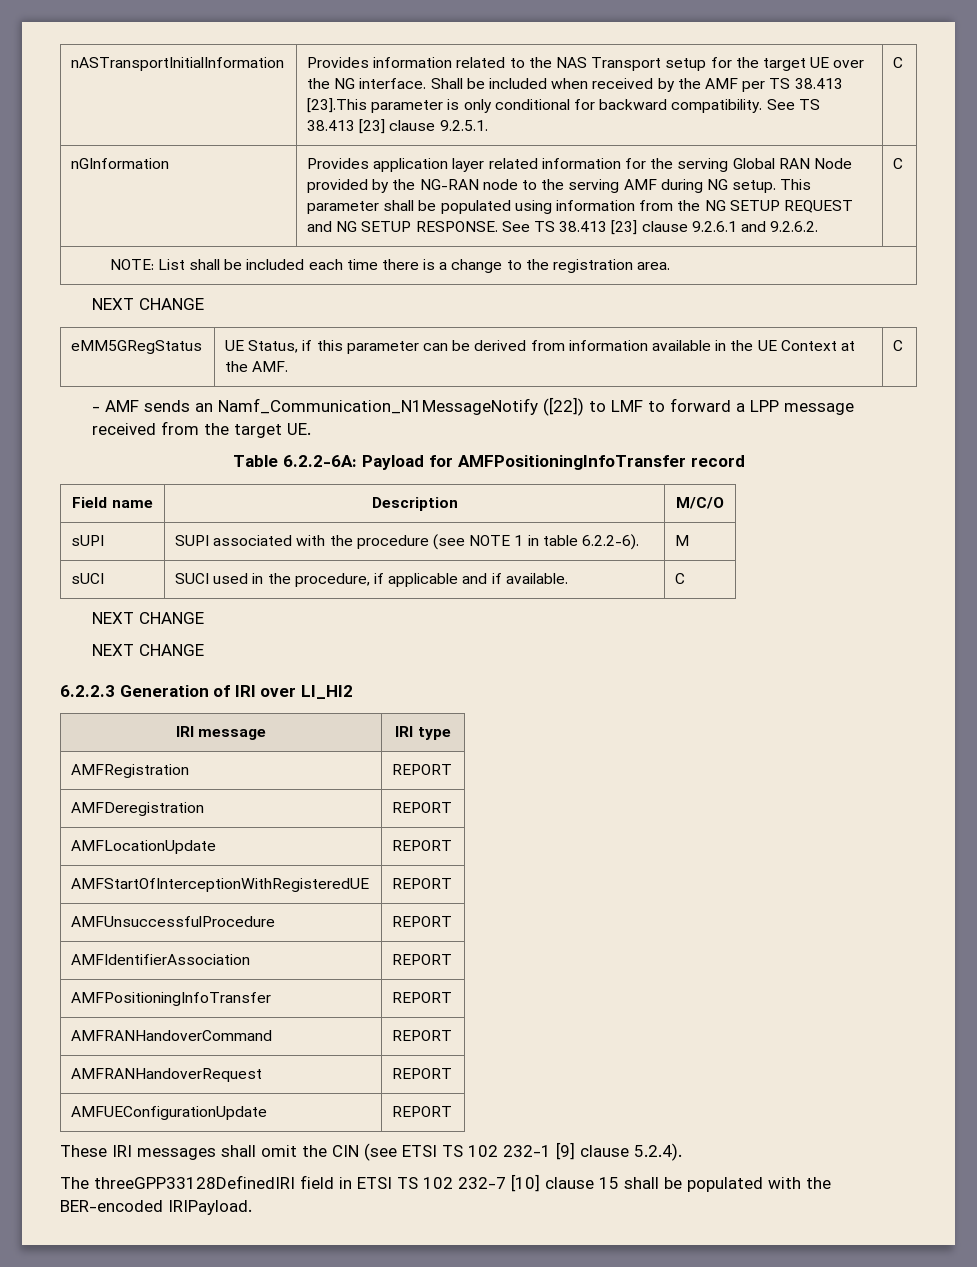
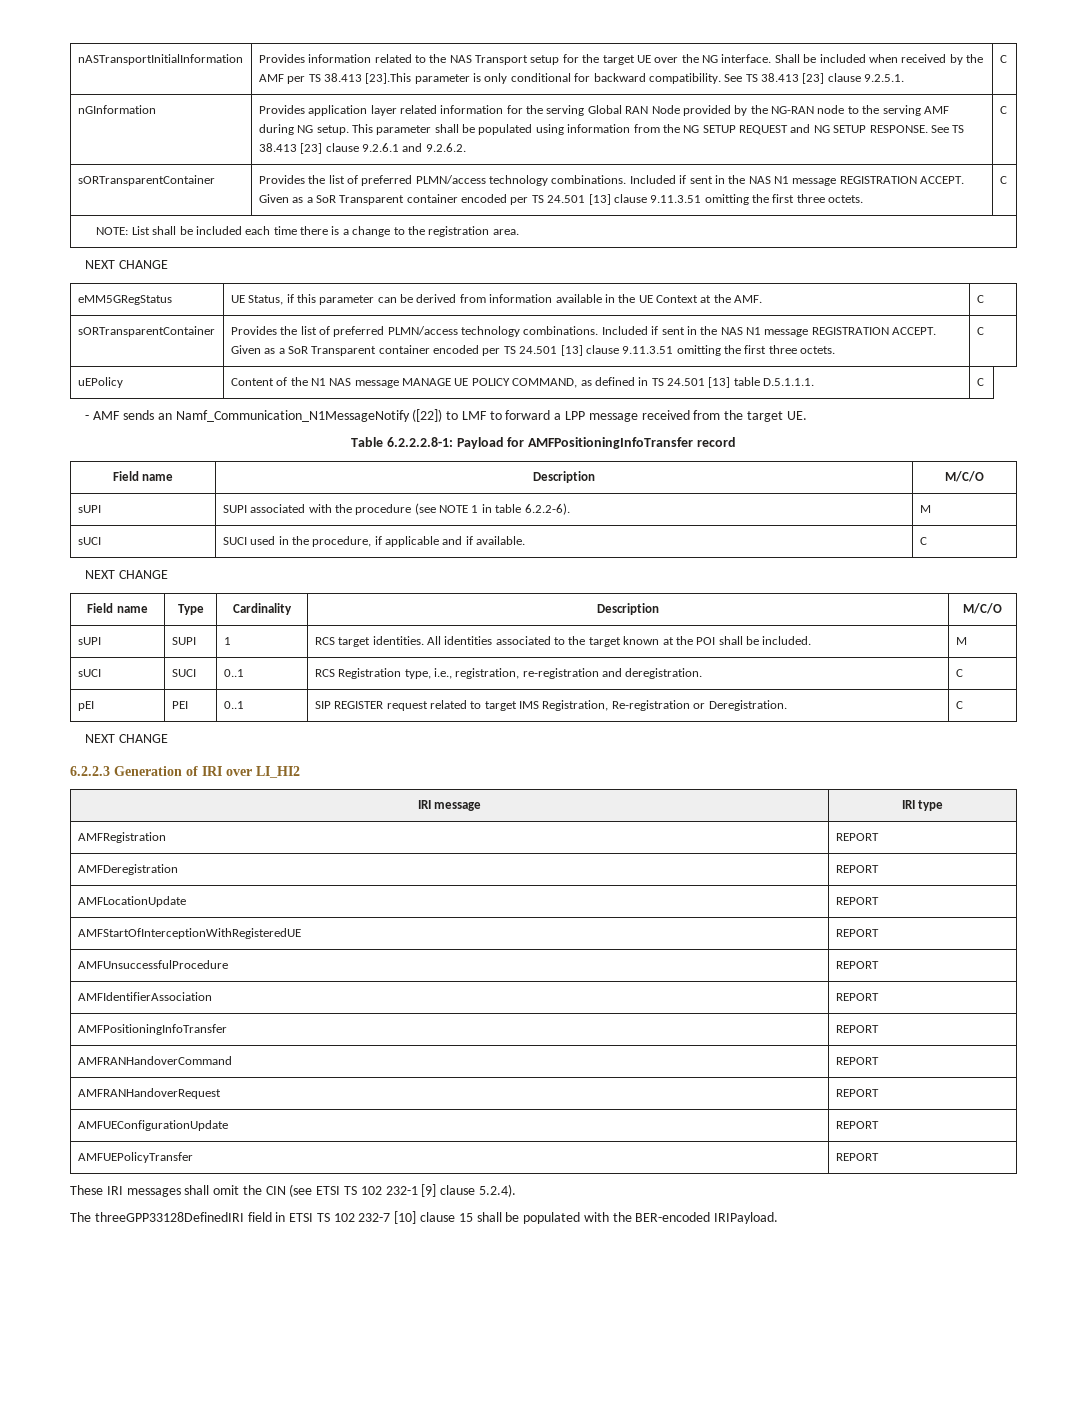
(904, 163) none -> [77,175,215,186] [258,175,965,186] [258,194,864,205] [999,176,1007,184] // sORTransparentContainer | Provides the list of preferred PLMN/access technology combinations. Included if sent in the NAS N1 message REGISTRATION ACCEPT. Given as a SoR Transparent container encoded per TS 24.501 [13] clause 9.11.3.51 omitting the first three octets. | C
(904, 345) none -> [77,326,215,337] [230,326,937,337] [230,345,836,356] [976,327,984,335] [77,377,123,388] [230,377,815,388] [976,378,984,386] // sORTransparentContainer | Provides the list of preferred PLMN/access technology combinations. Included if sent in the NAS N1 message REGISTRATION ACCEPT. Given as a SoR Transparent container encoded per TS 24.501 [13] clause 9.11.3.51 omitting the first three octets. | C // uEPolicy | Content of the N1 NAS message MANAGE UE POLICY COMMAND, as defined in TS 24.501 [13] table D.5.1.1.1. | C
[282,455,357,467] 6.2.2-6A: -> [386,437,453,447] 6.2.2.2.8-1:
(205, 618) none -> [87,603,148,613] [177,604,204,615] [233,603,292,615] [597,603,659,615] [963,603,1002,614] [77,637,101,645] [171,637,196,645] [223,637,231,645] [314,636,812,647] [955,637,967,645] [77,669,101,677] [171,669,196,677] [223,669,244,677] [314,668,703,679] [955,669,963,677] [77,701,94,711] [171,701,188,709] [223,701,244,709] [314,700,787,711] [955,701,963,709] // Field name | Type | Cardinality | Description | M/C/O // sUPI | SUPI | 1 | RCS target identities. All identities associated to the target known at the POI shall be included. | M // sUCI | SUCI | 0..1 | RCS Registration type, i.e., registration, re-registration and deregistration. | C // pEI | PEI | 0..1 | SIP REGISTER request related to target IMS Registration, Re-registration or Deregistration. | C
(453, 1111) none -> [77,1152,193,1163] [835,1153,879,1161] // AMFUEPolicyTransfer | REPORT

